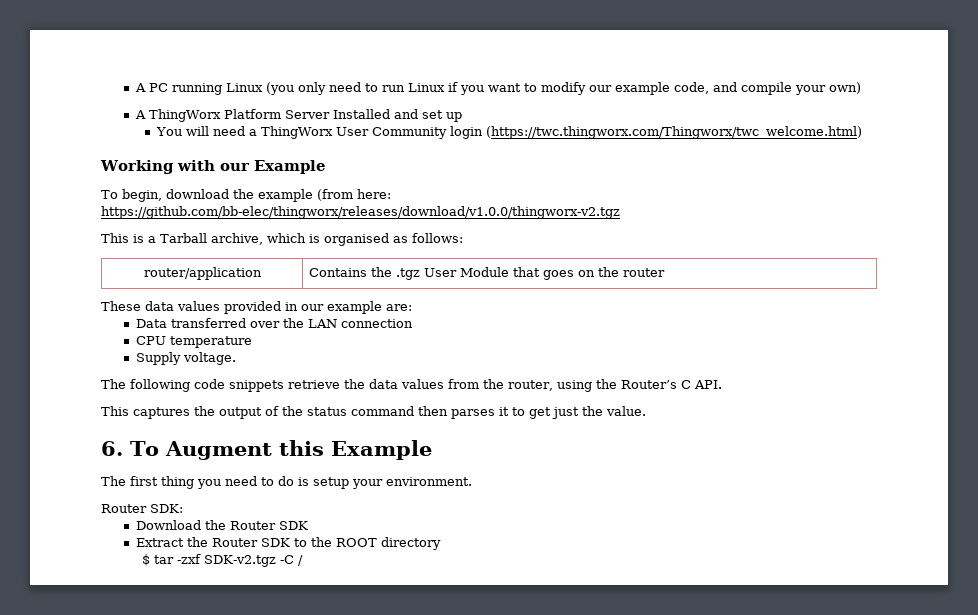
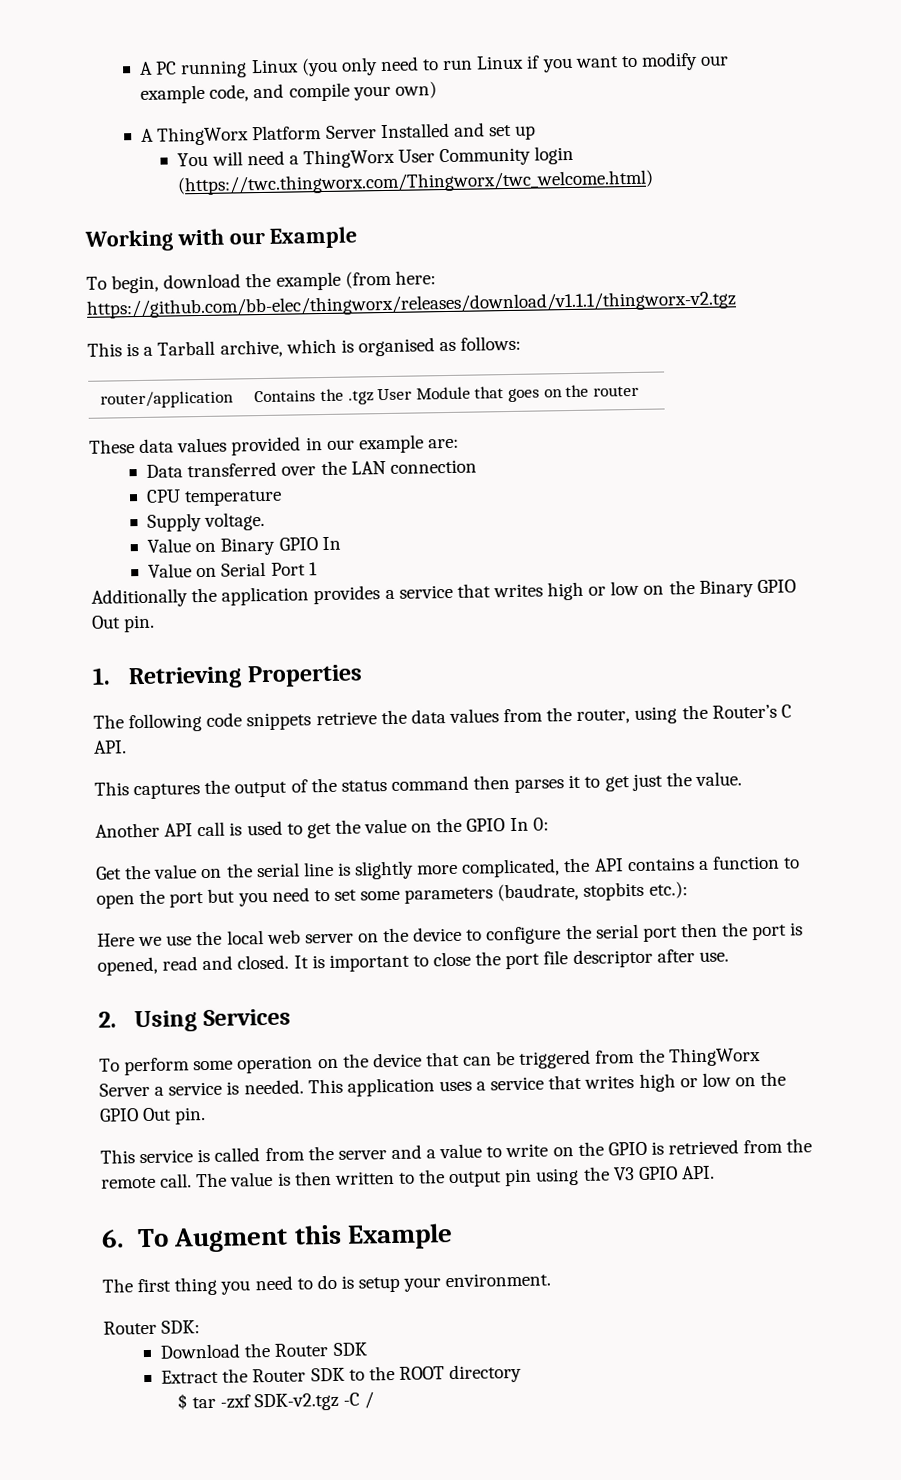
[101,206,620,219] https://github.com/bb-elec/thingworx/releases/download/v1.0.0/thingworx-v2.tgz -> [86,290,737,319] https://github.com/bb-elec/thingworx/releases/download/v1.1.1/thingworx-v2.tgz
(237, 358) none -> [147,536,341,556] [148,561,318,578] [91,579,796,608] [91,614,156,633] [92,664,363,690] // Value on Binary GPIO In // Value on Serial Port 1 // Additionally the application provides a service that writes high or low on the Binary GPIO Out pin. // 1. Retrieving Properties
(646, 411) none -> [95,817,549,839] [96,855,801,880] [96,881,688,909] [97,922,804,947] [97,948,729,976] [98,1008,291,1033] [99,1047,761,1076] [99,1071,787,1097] [99,1107,207,1125] [100,1138,813,1164] [101,1165,715,1189] // Another API call is used to get the value on the GPIO In 0: // Get the value on the serial line is slightly more complicated, the API contains a function to open the port but you need to set some parameters (baudrate, stopbits etc.): // Here we use the local web server on the device to configure the serial port then the port is opened, read and closed. It is important to close the port file descriptor after use. // 2. Using Services // To perform some operation on the device that can be triggered from the ThingWorx Server a service is needed. This application uses a service that writes high or low on the GPIO Out pin. // This service is called from the server and a value to write on the GPIO is retrieved from the remote call. The value is then written to the output pin using the V3 GPIO API.

